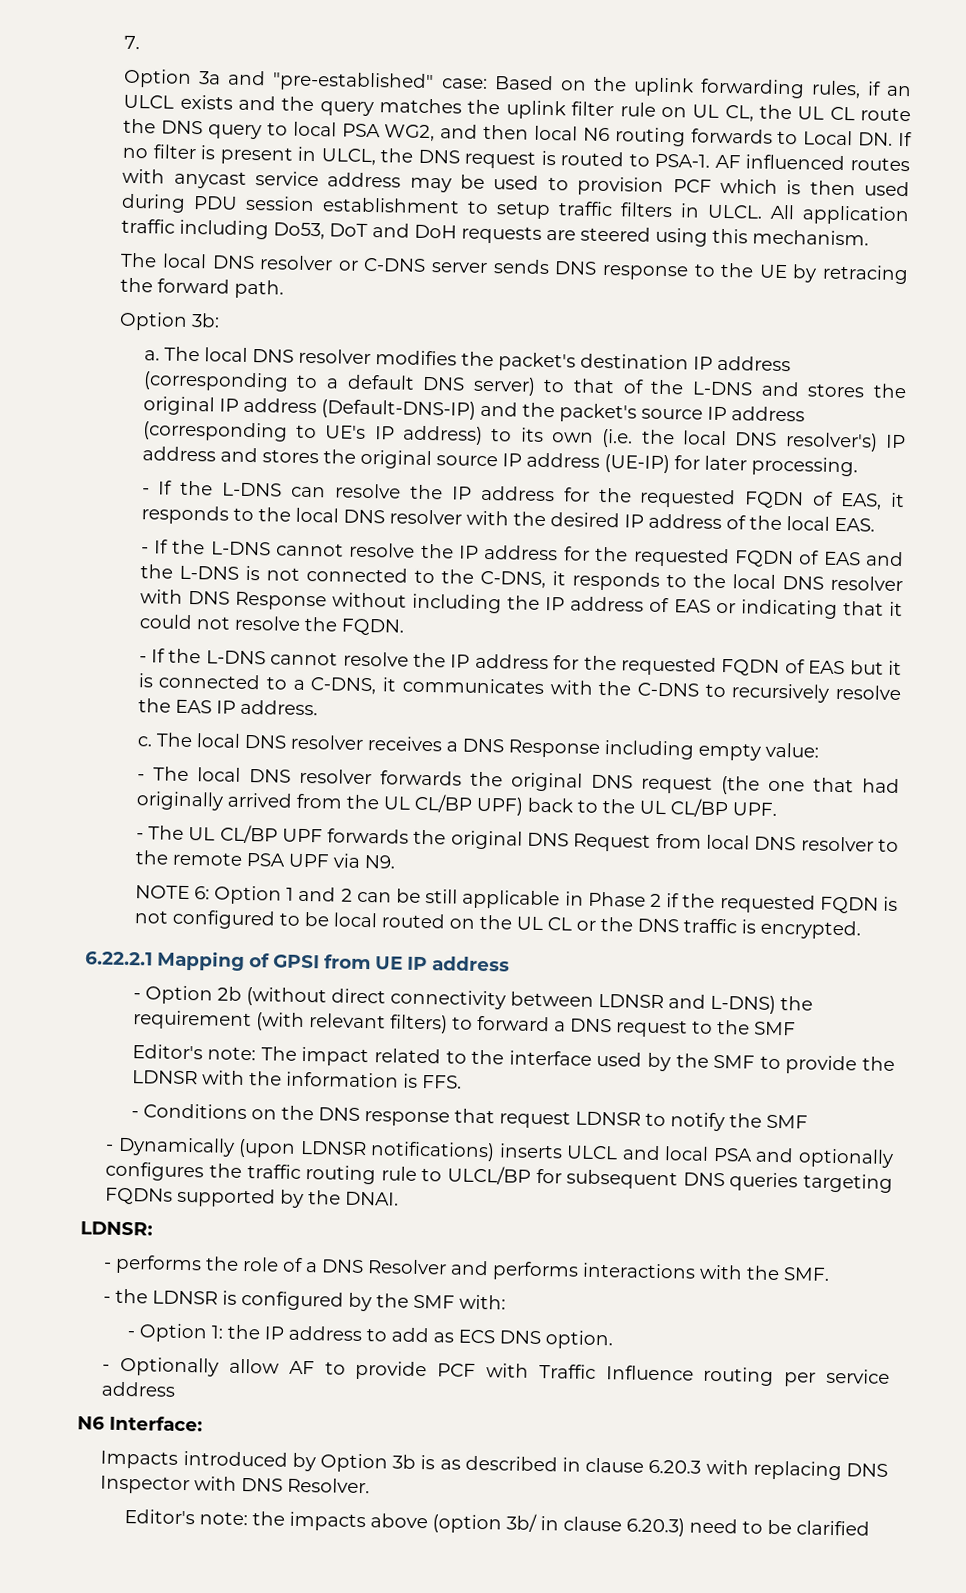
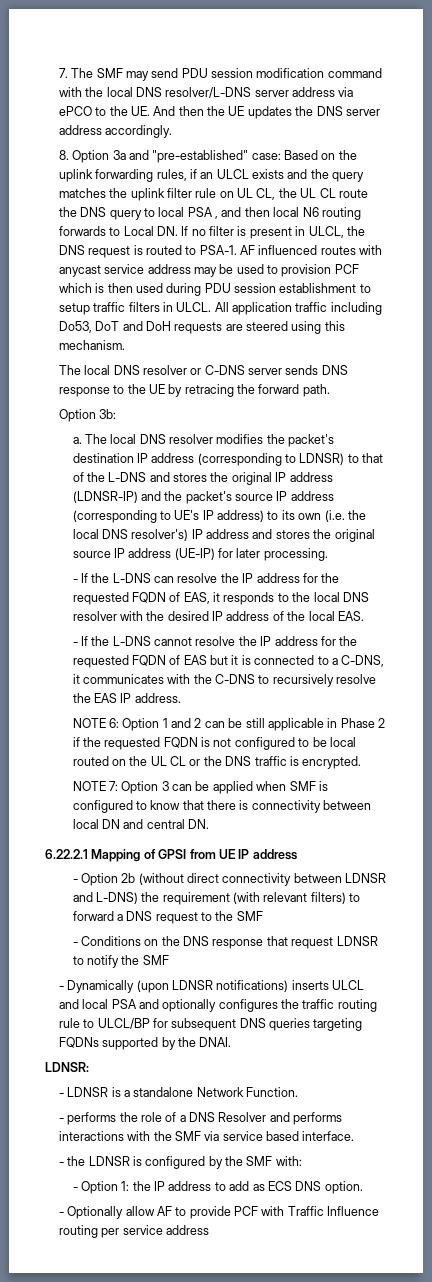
(141, 42) // -> [71,68,382,81] [58,87,354,98] [58,106,380,119] [58,125,173,138] [58,150,69,160] The SMF may send PDU session modification command with the local DNS resolver/L-DNS server address via ePCO to the UE. And then the UE updates the DNS server address accordingly. // 8.
[384,124,436,142] WG2, -> [215,216,219,219] ,
[325,374,536,396] a default DNS server) -> [299,453,345,465] LDNSR)
[320,399,476,420] (Default-DNS-IP) -> [72,491,138,503] (LDNSR-IP)
[140,539,905,568] [139,564,903,592] [139,589,903,619] [138,614,404,636] // - If the L-DNS cannot resolve the IP address for the requested FQDN of EAS and the L-DNS is not connected to the C-DNS, it responds to the local DNS resolver with DNS Response without including the IP address of EAS or indicating that it could not resolve the FQDN. -> (364, 616) none
[136,732,819,761] [136,766,900,795] [135,791,777,818] [135,824,900,853] [134,850,395,869] // c. The local DNS resolver receives a DNS Response including empty value: // - The local DNS resolver forwards the original DNS request (the one that had originally arrived from the UL CL/BP UPF) back to the UL CL/BP UPF. // - The UL CL/BP UPF forwards the original DNS Request from local DNS resolver to the remote PSA UPF via N9. -> (181, 698) none
(861, 929) none -> [72,781,328,794] [72,800,372,813] [72,819,210,829] // NOTE 7: Option 3 can be applied when SMF is configured to know that there is connectivity between local DN and central DN.
[131,1044,895,1075] [131,1070,462,1089] // Editor's note: The impact related to the interface used by the SMF to provide the LDNSR with the information is FFS. -> (263, 916) none
(153, 1228) none -> [58,1087,299,1097] // - LDNSR is a standalone Network Function.
[783,1267,831,1281] SMF. -> [174,1131,355,1141] SMF via service based interface.
[77,1415,203,1432] [100,1450,888,1481] [100,1475,371,1495] [123,1509,870,1537] // N6 Interface: // Impacts introduced by Option 3b is as described in clause 6.20.3 with replacing DNS Inspector with DNS Resolver. // Editor's note: the impacts above (option 3b/ in clause 6.20.3) need to be clarified -> (209, 1230) none

